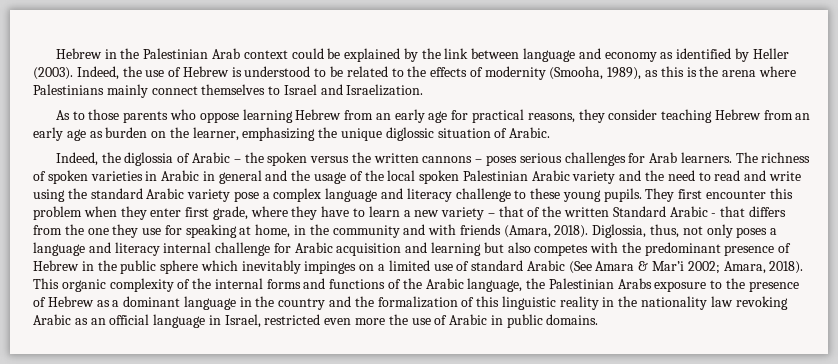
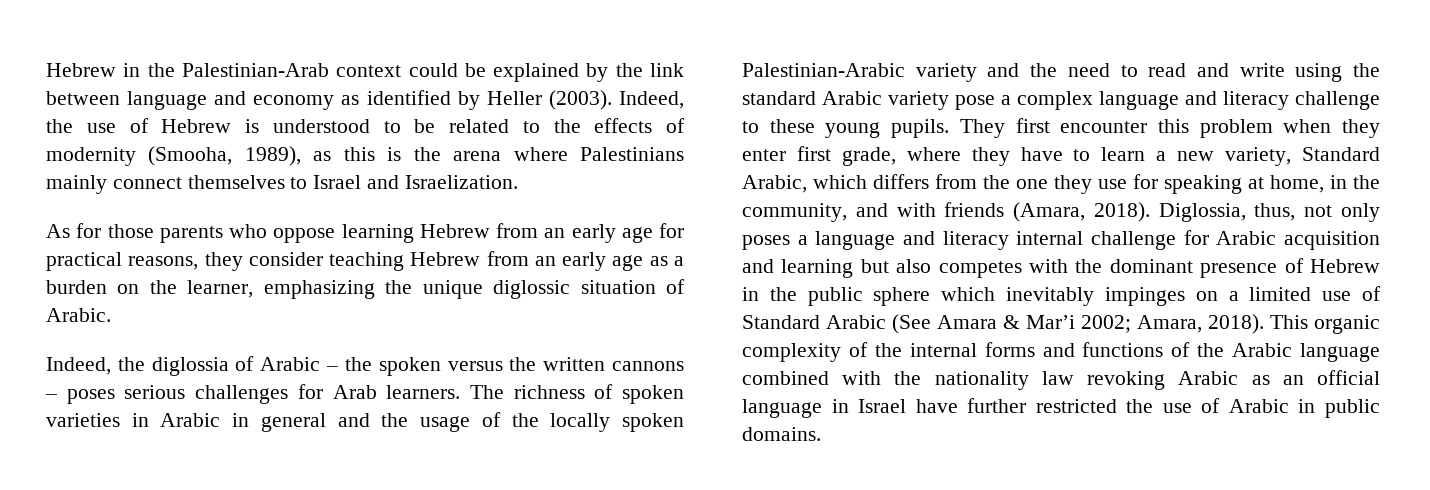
[55,48,241,59] Hebrew in the Palestinian Arab -> [46,63,329,77] Hebrew in the Palestinian-Arab
[72,111,85,120] to -> [76,223,102,238] for
(103, 134) none -> [673,256,684,266] a
[387,170,570,184] local spoken Palestinian Arabic -> [550,413,685,432] [742,63,905,77] locally spoken Palestinian-Arabic
[441,206,746,220] variety – that of the written Standard Arabic - that -> [1225,147,1380,166] [742,175,867,193] variety, Standard Arabic, which
[332,225,400,238] community -> [742,203,847,222] community,
[644,242,721,256] predominant -> [1109,259,1193,273] dominant
[471,260,524,271] standard -> [742,315,820,329] Standard
[467,278,799,292] [33,296,615,310] language, the Palestinian Arabs exposure to the presence of Hebrew as a dominant language in the country and the formalization of this linguistic reality in -> [1300,343,1380,362] [742,371,882,385] language combined with
[224,314,386,328] Israel, restricted even more -> [858,398,1117,413] Israel have further restricted

